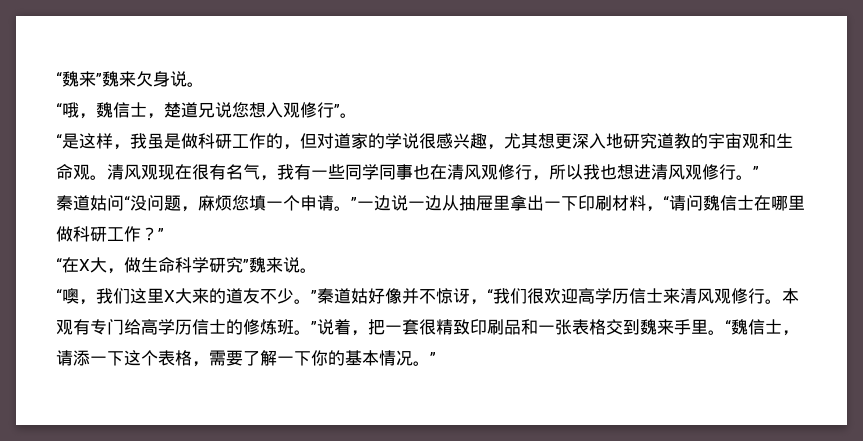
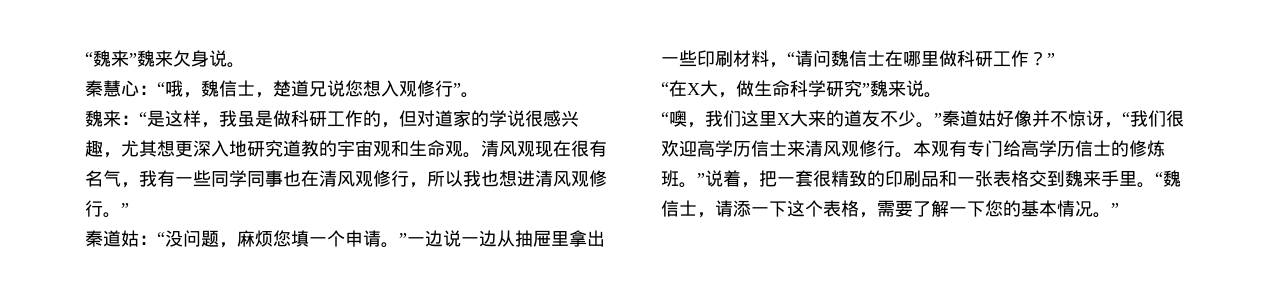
(204, 84) none -> [85,80,157,97] 秦慧心：
(357, 115) none -> [85,110,139,127] 魏来：
[107,195,124,211] 问 -> [139,235,157,245] ：
[561,196,578,211] 下 -> [679,50,697,67] 些
(470, 327) none -> [867,170,885,187] 的
[311,350,328,366] 你 -> [985,200,1003,217] 您

